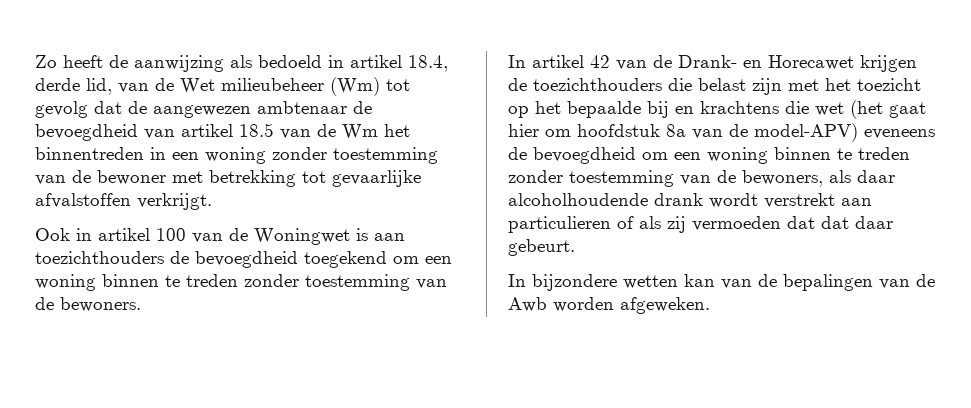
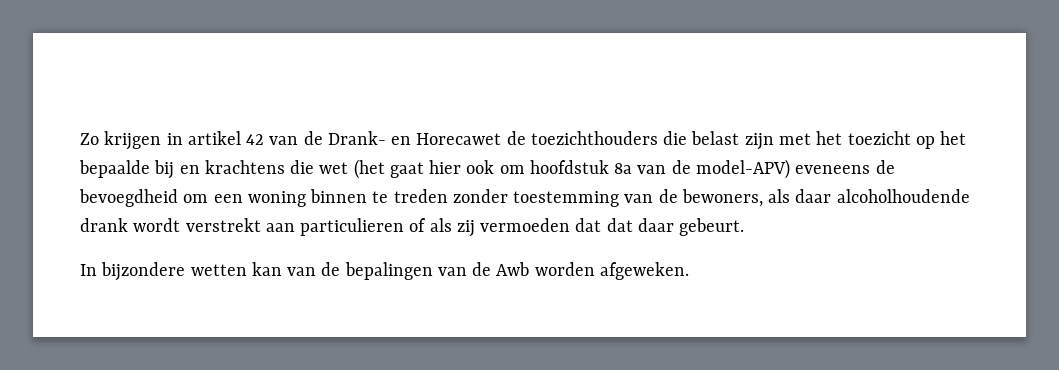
[63,55,448,72] [35,77,410,96] [35,101,372,118] [35,123,410,141] [35,147,438,164] [35,170,421,187] [35,193,212,210] [35,228,405,245] [35,251,452,268] [35,274,447,291] [35,297,141,312] [508,55,526,68] heeft de aanwijzing als bedoeld in artikel 18.4, derde lid, van de Wet milieubeheer (Wm) tot gevolg dat de aangewezen ambtenaar de bevoegdheid van artikel 18.5 van de Wm het binnentreden in een woning zonder toestemming van de bewoner met betrekking tot gevaarlijke afvalstoffen verkrijgt. // Ook in artikel 100 van de Woningwet is aan toezichthouders de bevoegdheid toegekend om een woning binnen te treden zonder toestemming van de bewoners. // In -> [104,131,183,150] krijgen in
[860,55,917,72] krijgen -> (502, 139) none
(539, 130) none -> [466,160,495,174] ook

